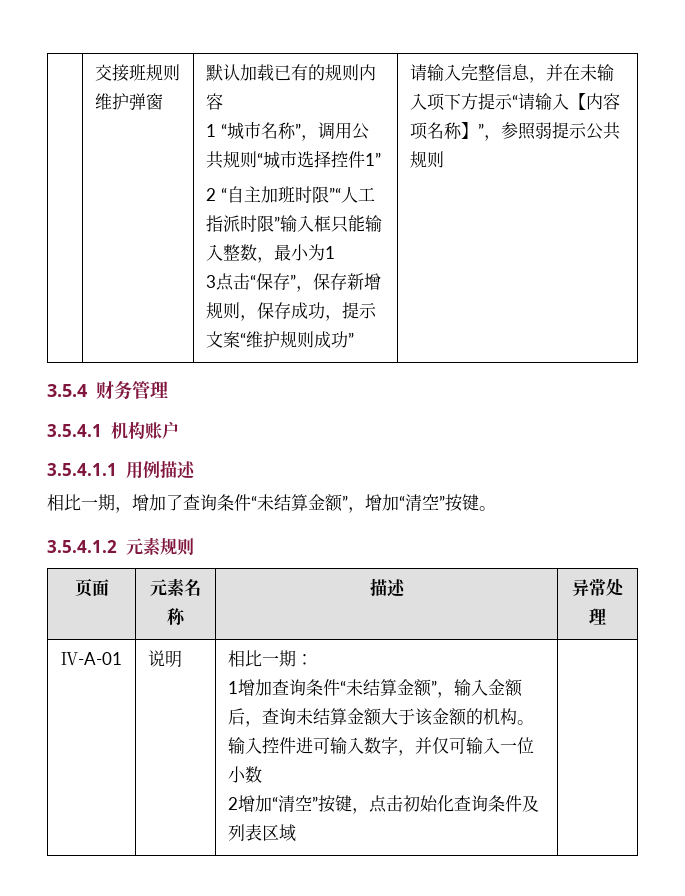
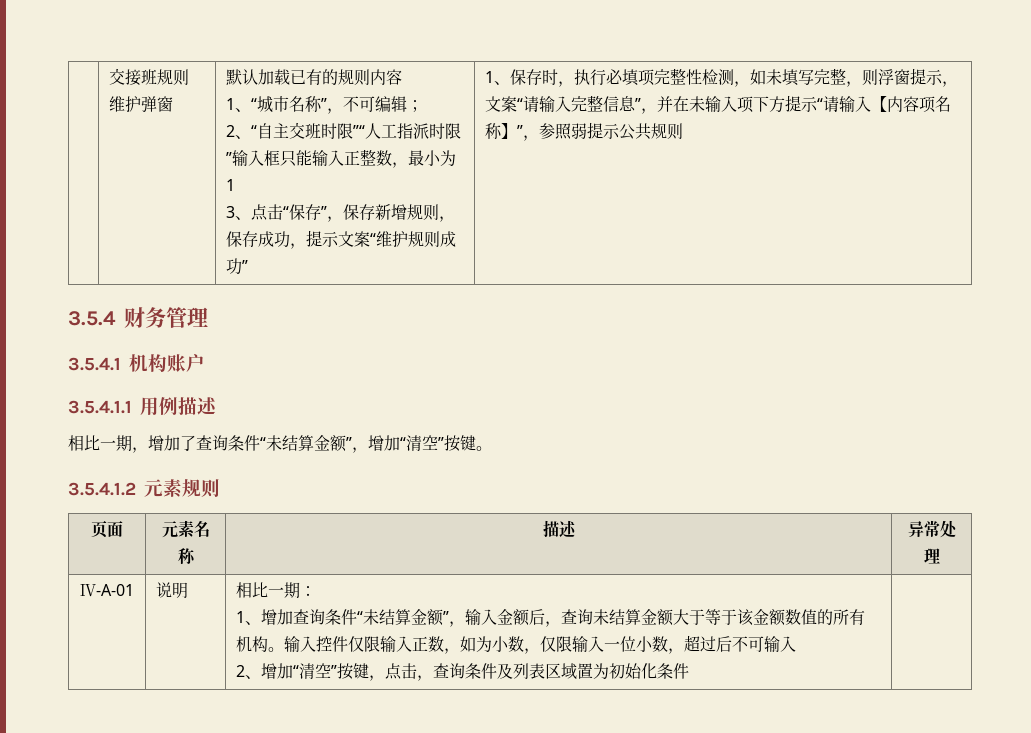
(217, 130) none -> [235,108,252,112] 、
[318,122,370,140] [206,150,382,169] [206,188,217,201] 调用公共规则“城市选择控件1” // 2 -> [343,96,424,112] [226,125,252,139] 不可编辑； // 2、
[261,186,279,203] 加 -> [289,122,306,139] 交
(224, 252) none -> [344,150,361,165] 正
(217, 281) none -> [235,216,252,220] 、
(355, 339) none -> [485,68,959,87] [485,96,524,112] 1、保存时，执行必填项完整性检测，如未填写完整，则浮窗提示，文案“
(531, 72) none -> [635,98,642,110] ”
(239, 687) none -> [245,621,262,625] 、
[415,708,535,726] [228,737,467,756] 该金额的机构。输入控件进可输入数字，并仅可 -> [705,609,866,626] [236,636,573,654] 等于该金额数值的所有机构。输入控件仅限输入正数，如为小数，仅限
[228,797,239,810] // 2 -> [668,635,797,654] [236,665,262,679] ，超过后不可输入 // 2、
[403,795,455,812] 初始化 -> [417,675,434,681] ，
(297, 833) none -> [577,663,690,679] 置为初始化条件

